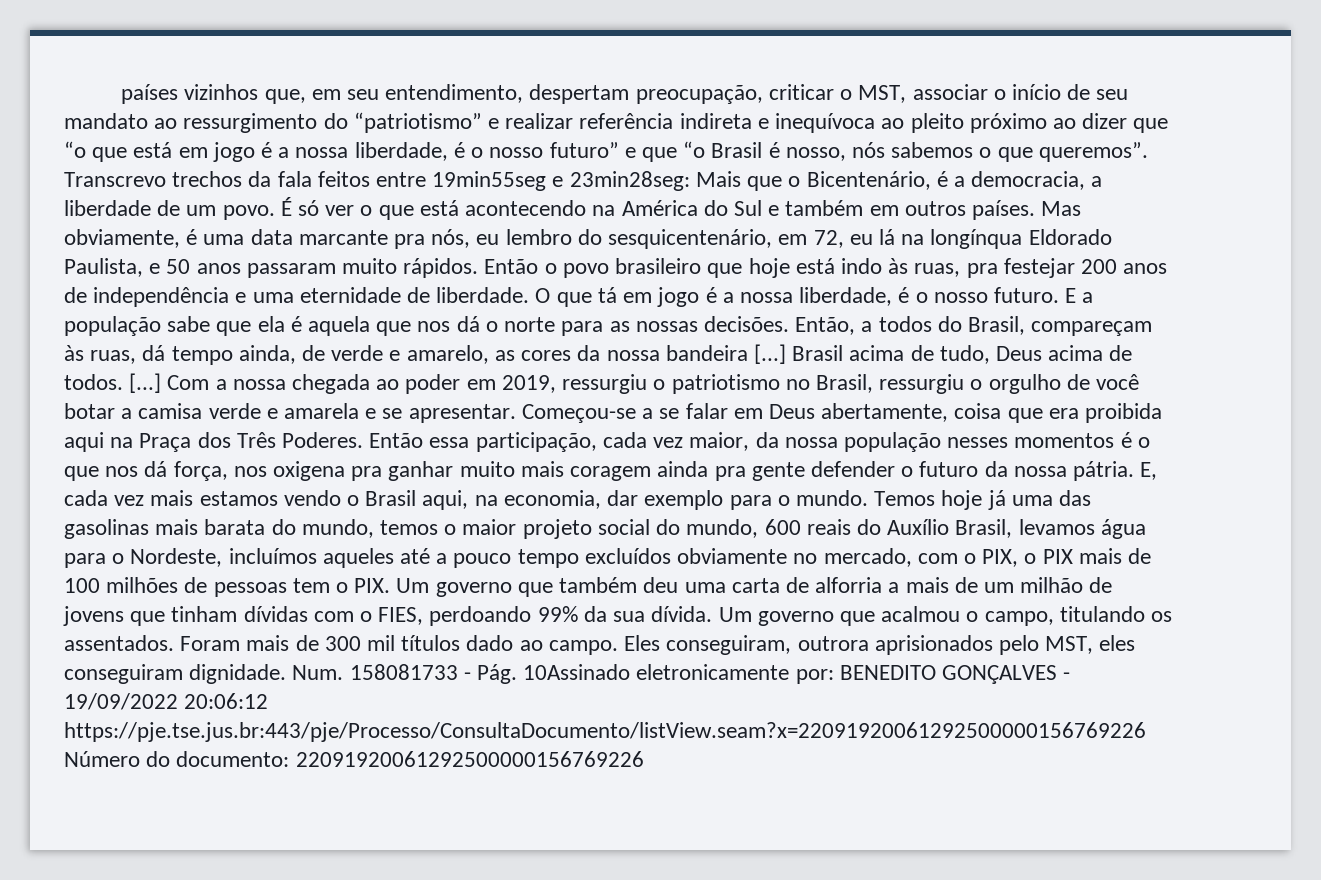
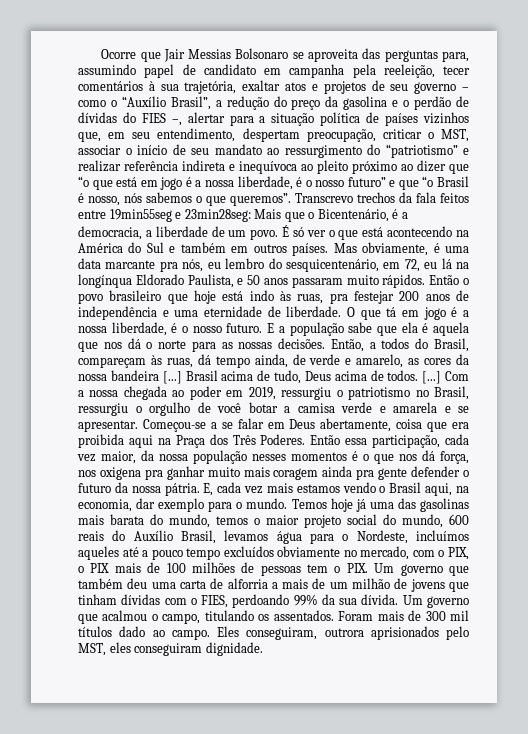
(121, 94) none -> [101,48,469,62] [78,64,470,78] [78,80,469,94] [78,96,469,110] [78,112,380,126] Ocorre que Jair Messias Bolsonaro se aproveita das perguntas para, assumindo papel de candidato em campanha pela reeleição, tecer comentários à sua trajetória, exaltar atos e projetos de seu governo – como o “Auxílio Brasil”, a redução do preço da gasolina e o perdão de dívidas do FIES –, alertar para a situação política de
[292,664,1071,684] [64,693,269,710] [64,722,1146,742] [64,751,644,767] Num. 158081733 - Pág. 10Assinado eletronicamente por: BENEDITO GONÇALVES - 19/09/2022 20:06:12 https://pje.tse.jus.br:443/pje/Processo/ConsultaDocumento/listView.seam?x=22091920061292500000156769226 Número do documento: 22091920061292500000156769226 -> (263, 649) none

